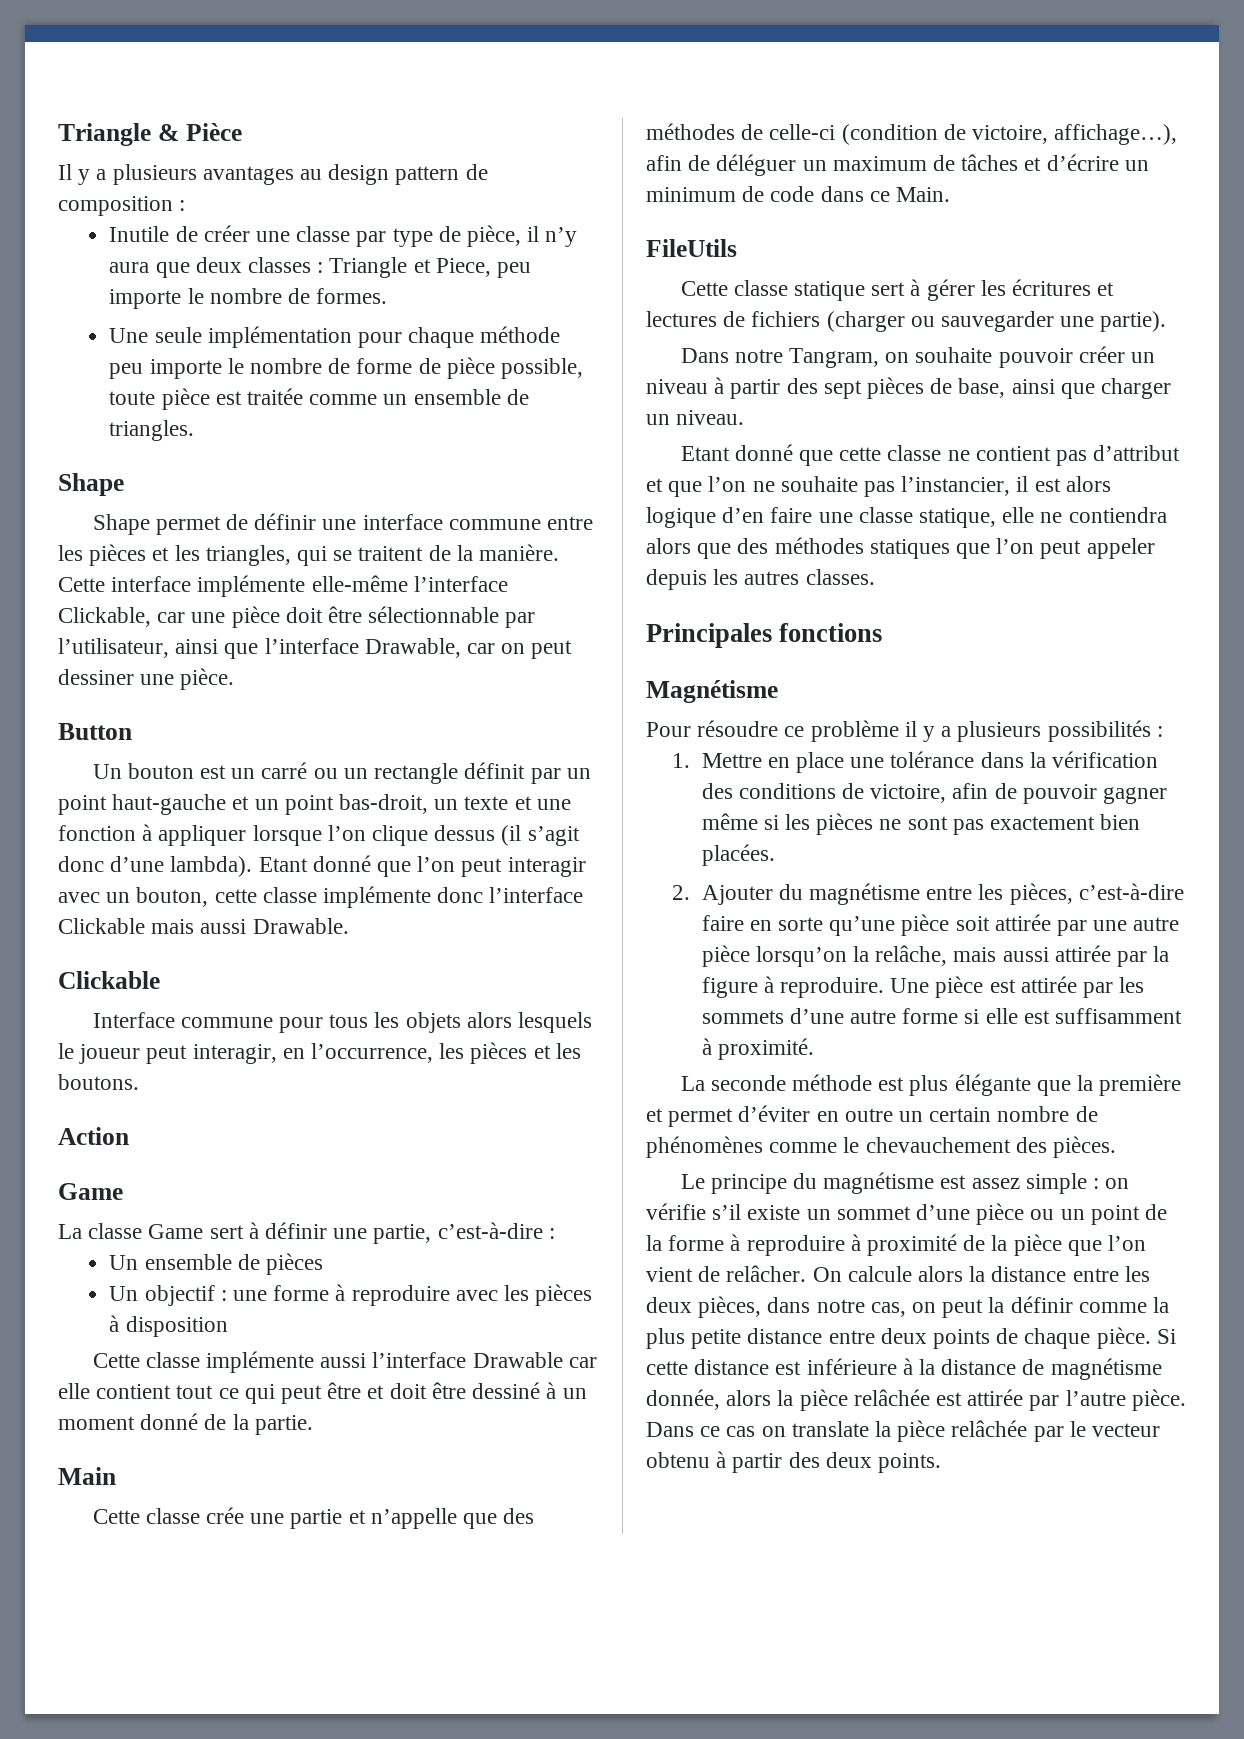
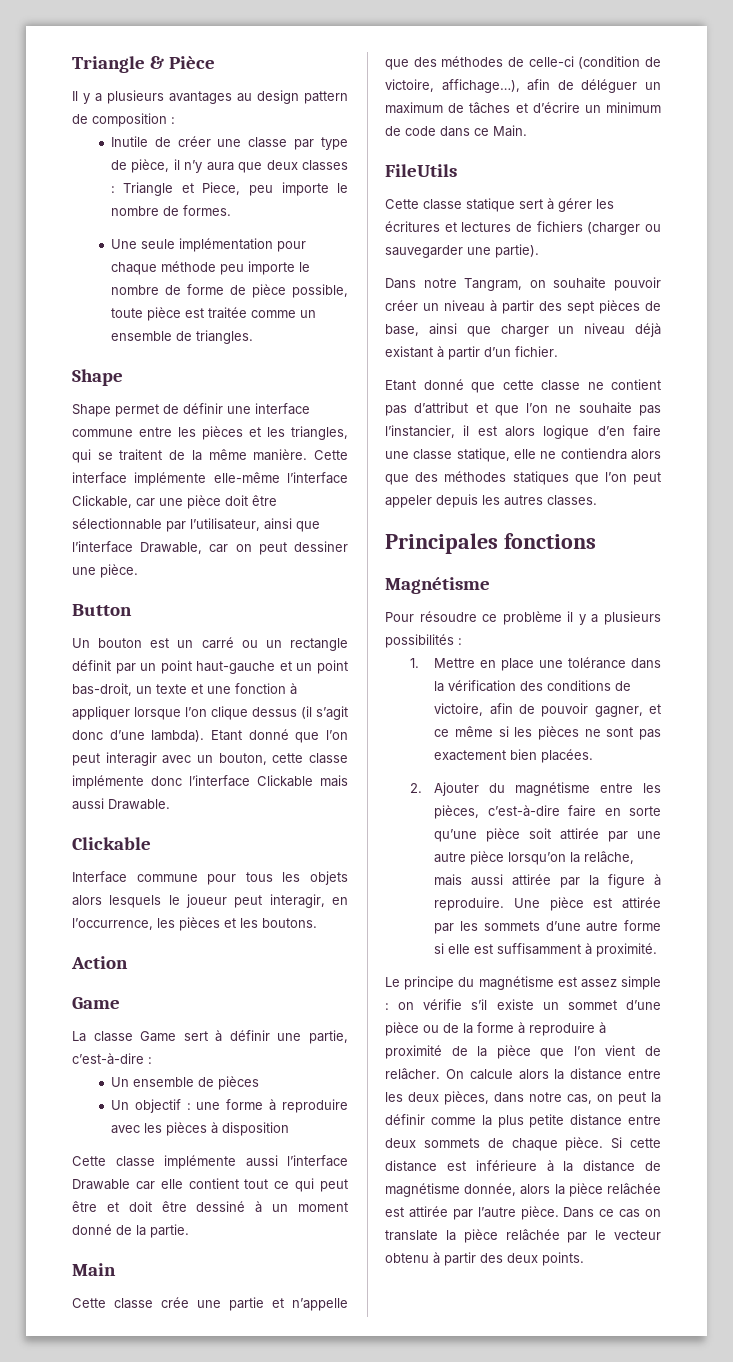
(473, 553) none -> [208,449,247,460] même
[676,410,745,425] niveau. -> [584,323,661,337] [385,346,558,360] niveau déjà existant à partir d’un fichier.
[1102,787,1167,804] gagner -> [594,704,661,717] [434,729,450,737] gagner, et ce
[680,1074,1182,1096] [646,1105,1098,1127] [646,1136,1117,1158] // La seconde méthode est plus élégante que la première et permet d’éviter en outre un certain nombre de phénomènes comme le chevauchement des pièces. -> (658, 950) none
[1060,1205,1140,1225] un point -> (439, 1029) none
[933,1329,991,1349] points -> [423,1138,480,1148] sommets

